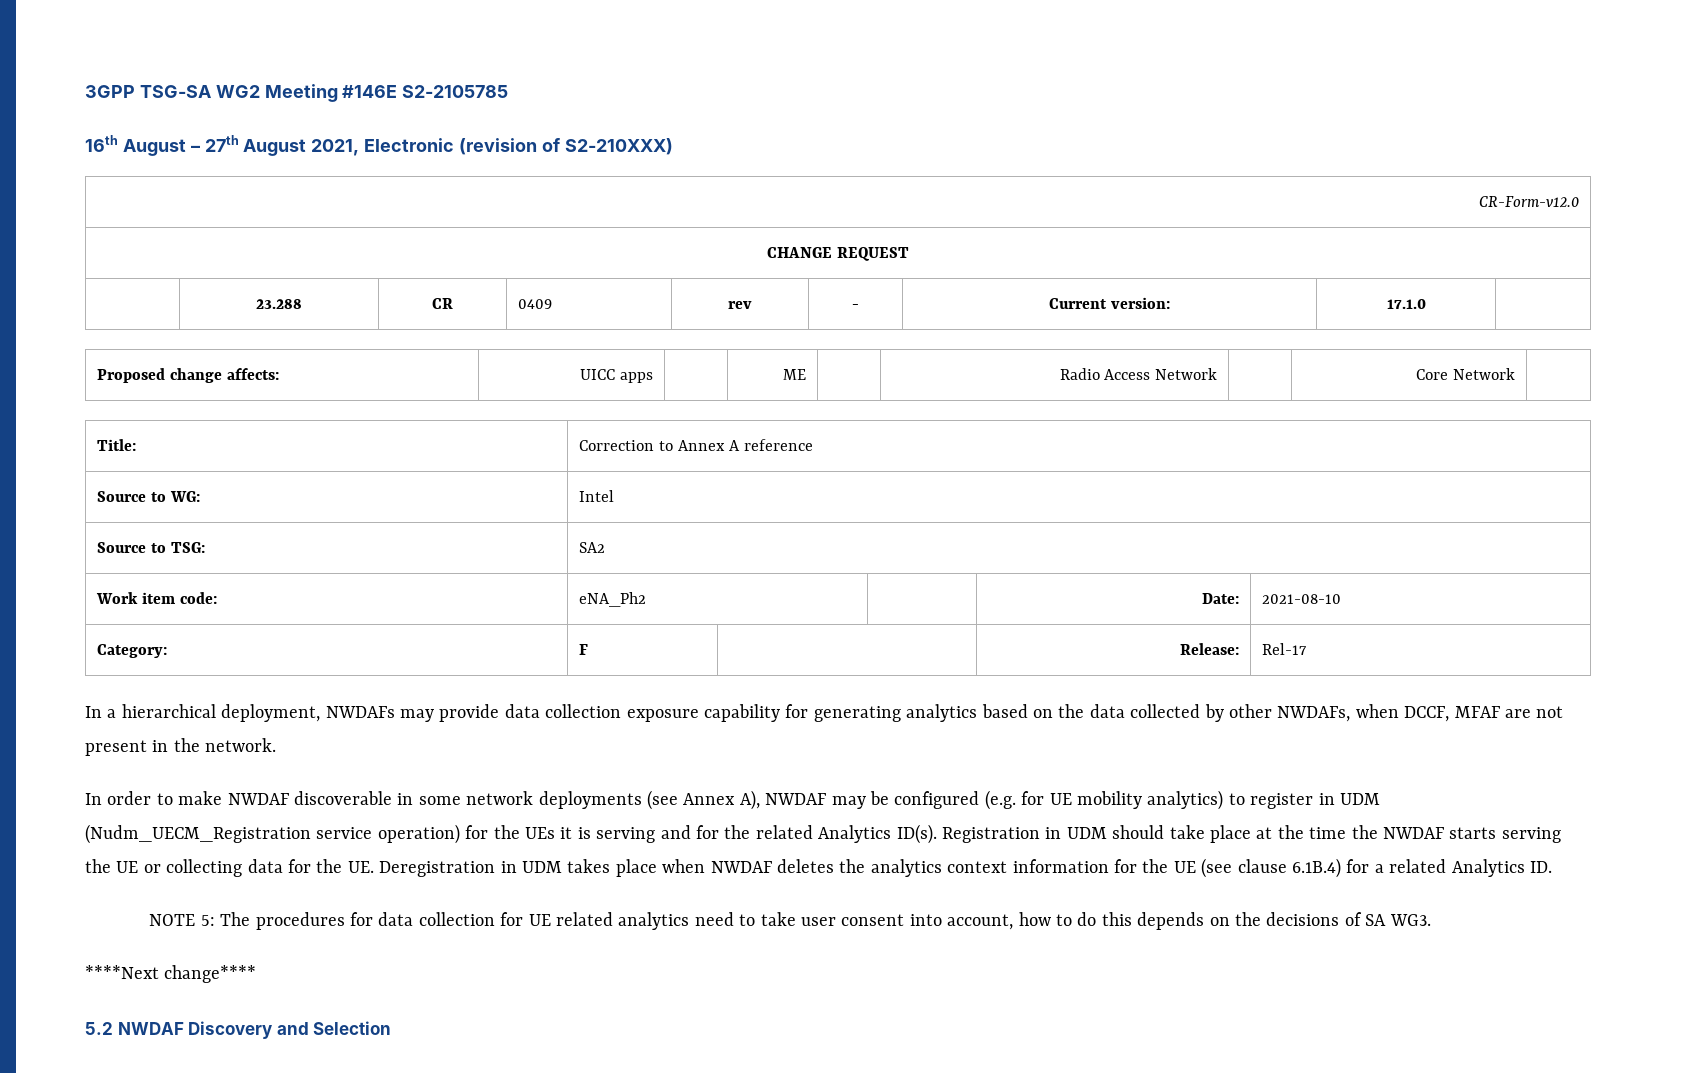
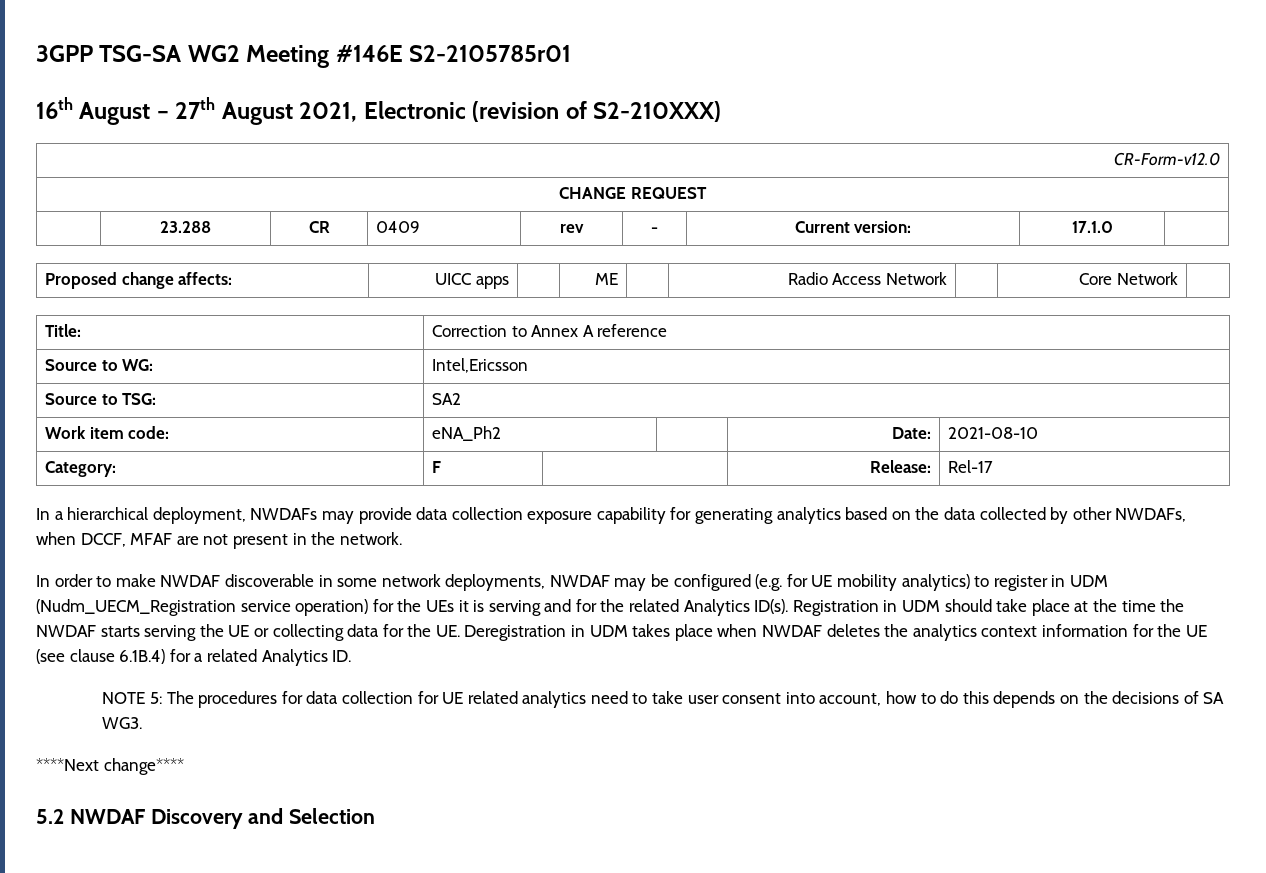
[402,85,509,98] S2-2105785 -> [409,45,572,62] S2-2105785r01
[578,490,614,502] Intel -> [431,358,528,373] Intel,Ericsson
[538,790,760,810] deployments (see Annex A), -> [445,574,546,591] deployments,

